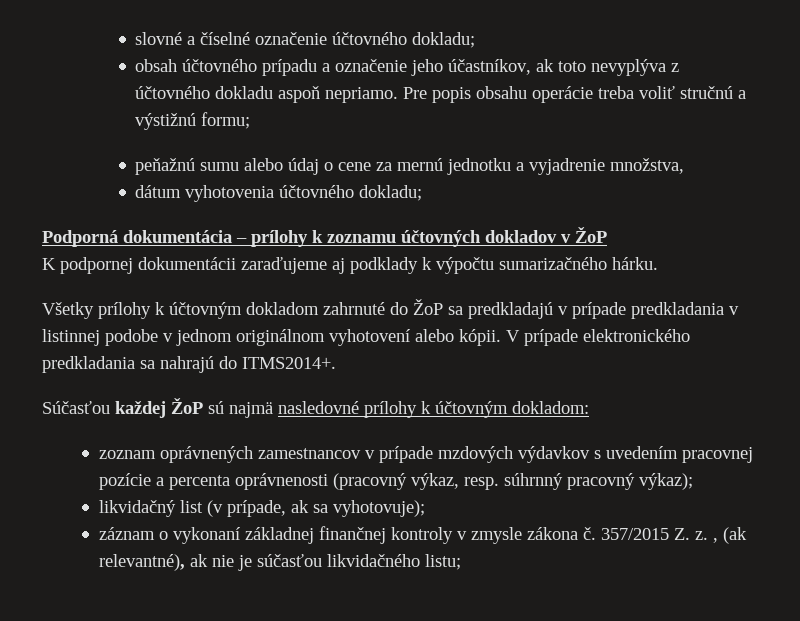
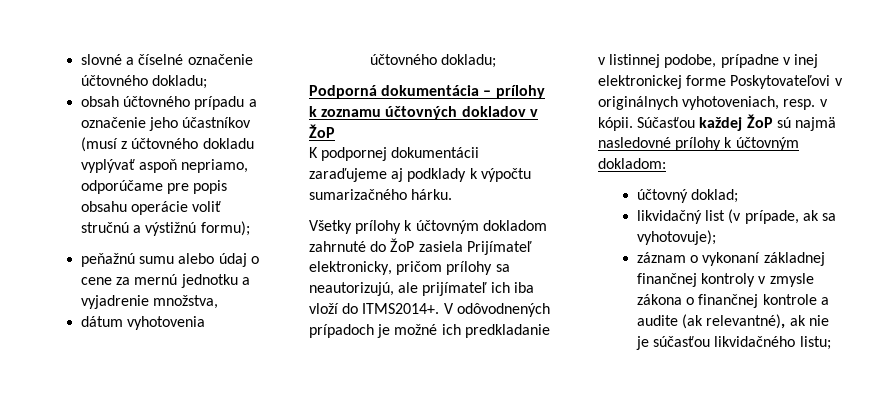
[448,59,680,76] [135,86,428,103] účastníkov, ak toto nevyplýva z účtovného dokladu aspoň nepriamo. Pre -> [182,117,252,128] [80,137,254,152] [80,159,249,173] [80,180,190,194] účastníkov (musí z účtovného dokladu vyplývať aspoň nepriamo, odporúčame pre
[598,86,635,99] treba -> (189, 208) none
[201,112,251,129] formu; -> [200,221,250,236] formu);
[448,302,739,319] [42,329,690,346] [42,356,336,373] sa predkladajú v prípade predkladania v listinnej podobe v jednom originálnom vyhotovení alebo kópii. V prípade elektronického predkladania sa nahrajú do ITMS2014+. // -> [418,241,532,255] [309,261,510,275] [309,282,534,296] [309,303,550,317] [309,324,550,338] [598,54,818,68] [598,75,843,89] [598,96,828,110] [598,117,633,131] zasiela Prijímateľ elektronicky, pričom prílohy sa neautorizujú, ale prijímateľ ich iba vloží do ITMS2014+. V odôvodnených prípadoch je možné ich predkladanie v listinnej podobe, prípadne v inej elektronickej forme Poskytovateľovi v originálnych vyhotoveniach, resp. v kópii.
[98,446,753,463] [98,473,693,490] zoznam oprávnených zamestnancov v prípade mzdových výdavkov s uvedením pracovnej pozície a percenta oprávnenosti (pracovný výkaz, resp. súhrnný pracovný výkaz); -> [637,189,739,203] účtovný doklad;
[582,527,718,543] č. 357/2015 Z. z. , -> [686,294,829,308] [637,315,679,326] o finančnej kontrole a audite

